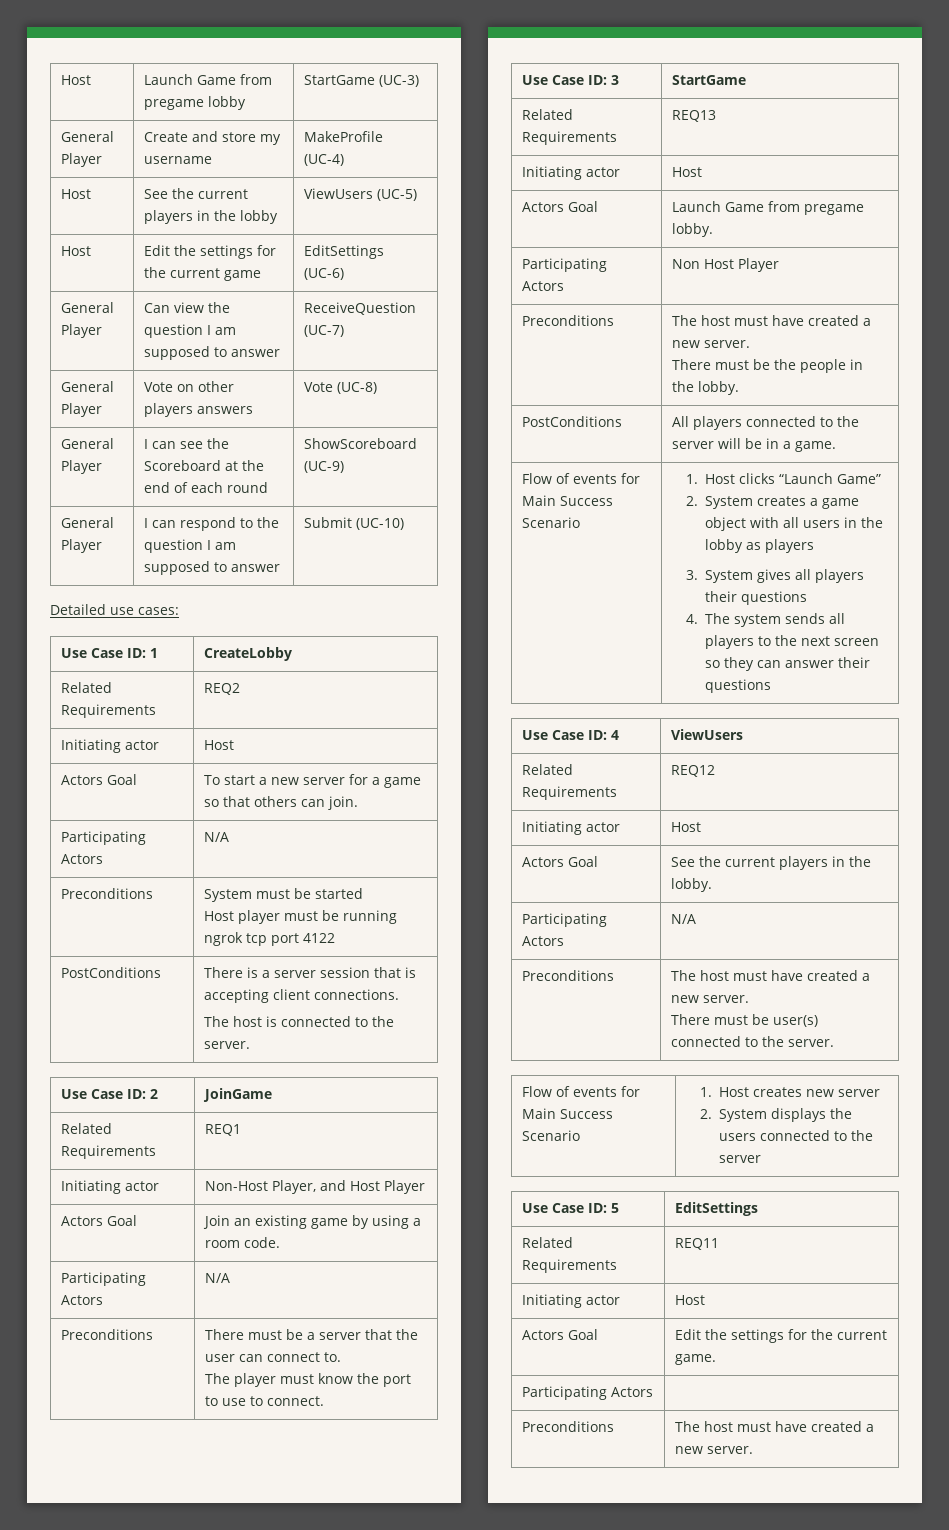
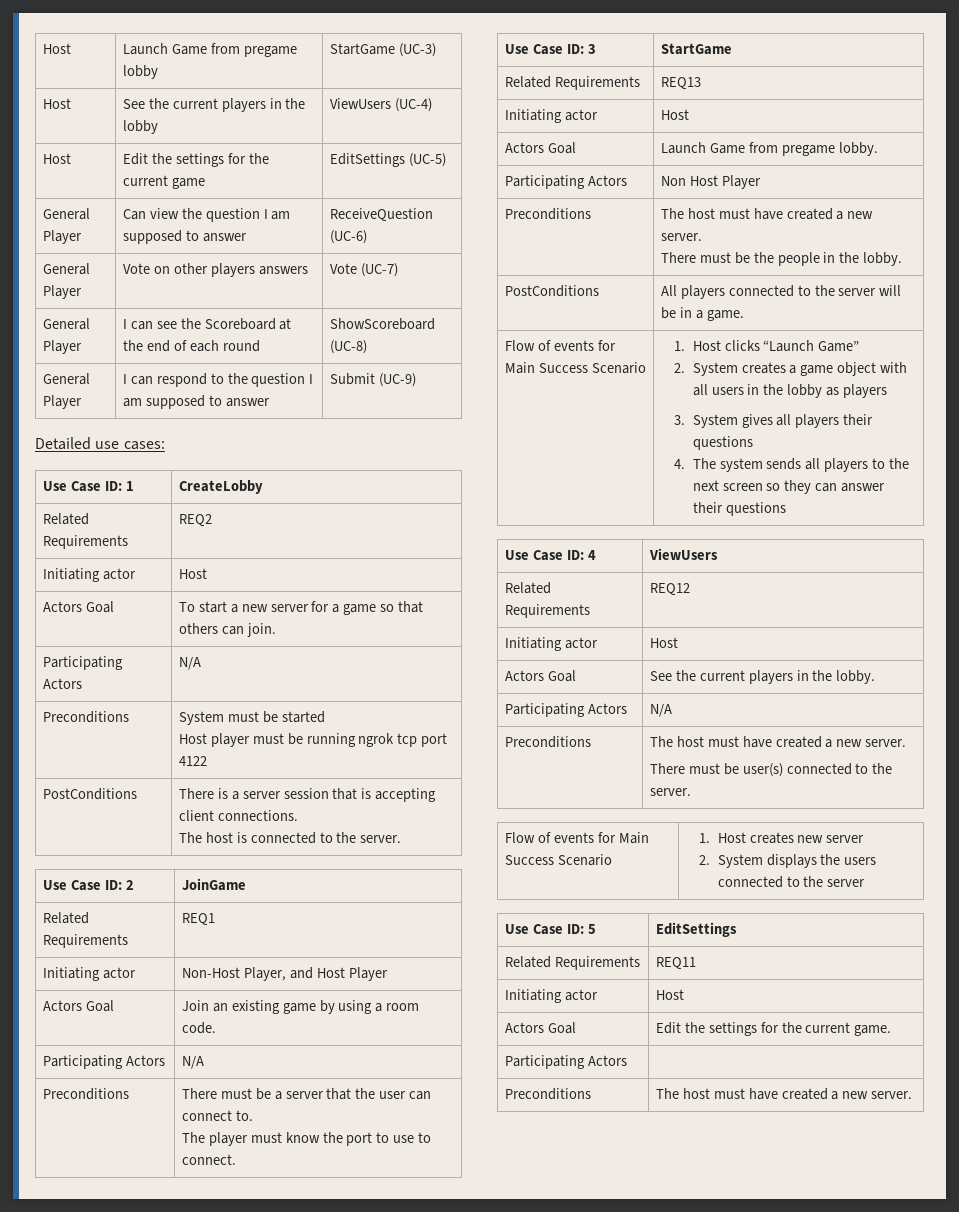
[61,131,115,142] [61,153,103,167] [144,131,282,145] [144,156,213,164] [304,131,384,142] [304,154,345,166] // General Player | Create and store my username | MakeProfile (UC-4) -> (436, 50) none
[377,189,418,201] (UC-5) -> [394,98,432,112] (UC-4)
[304,268,345,280] (UC-6) -> [408,153,446,167] (UC-5)
[304,325,345,337] (UC-7) -> [329,230,367,244] (UC-6)
[337,382,378,394] (UC-8) -> [360,263,398,277] (UC-7)
[304,461,345,473] (UC-9) -> [329,340,367,354] (UC-8)
[356,518,405,530] (UC-10) -> [378,373,416,387] (UC-9)

